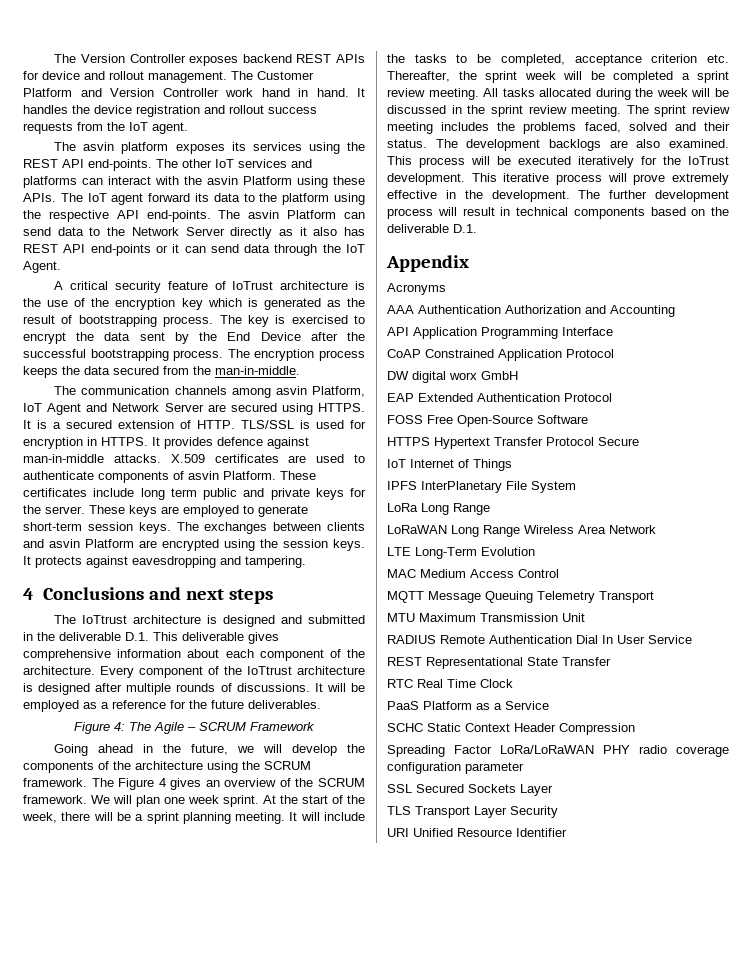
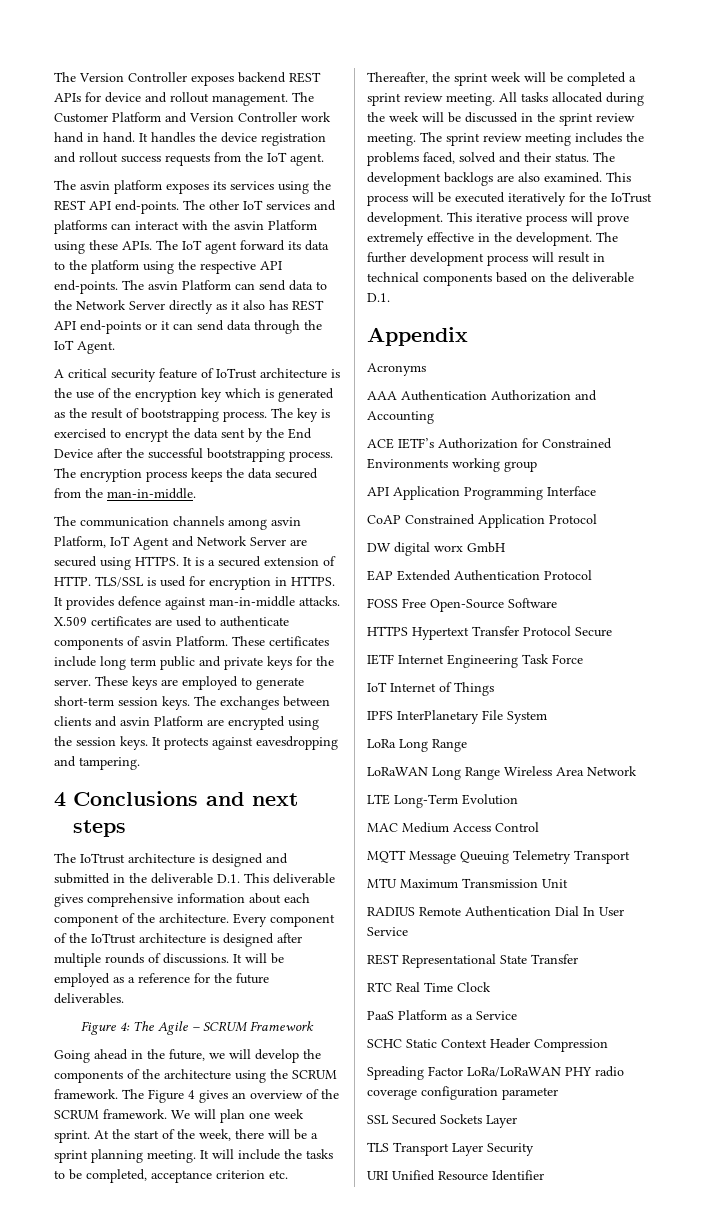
(675, 311) none -> [367,438,612,449] [367,458,537,472] // ACE IETF’s Authorization for Constrained Environments working group
(639, 441) none -> [367,654,583,668] // IETF Internet Engineering Task Force

